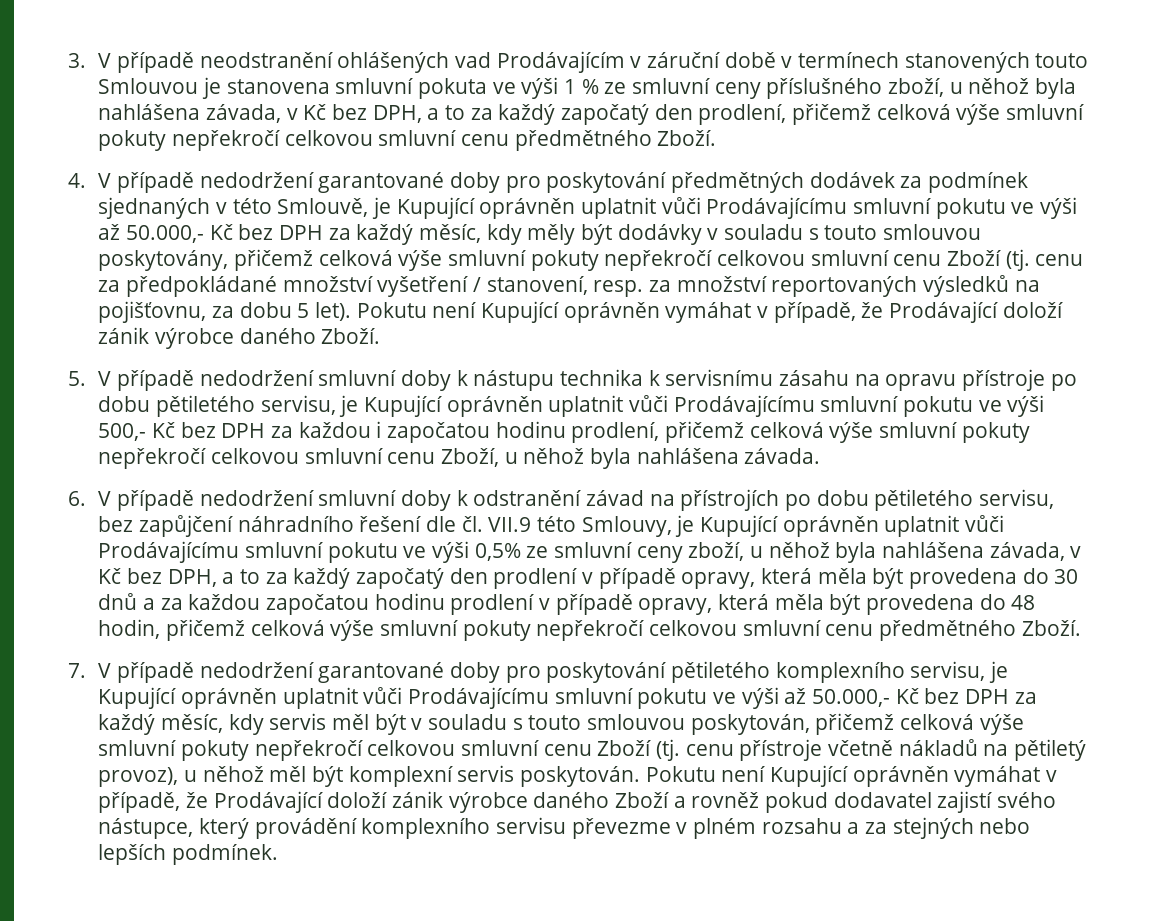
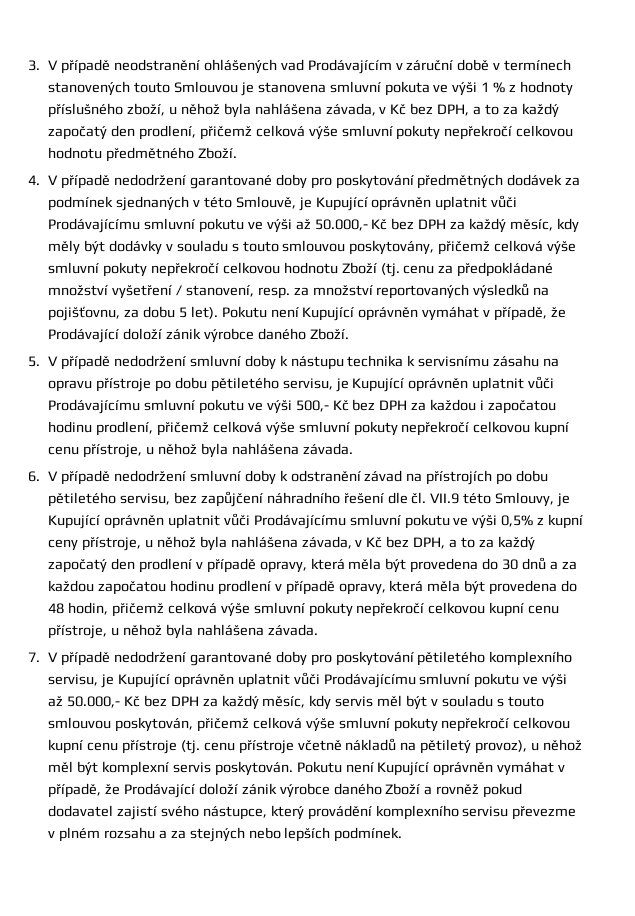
[604,78,761,99] ze smluvní ceny -> [509,81,574,96] z hodnoty
[378,130,509,146] smluvní cenu -> [48,147,103,159] hodnotu
[810,250,942,266] smluvní cenu -> [283,262,338,274] hodnotu
[304,448,499,467] smluvní cenu Zboží, -> [534,421,571,436] [48,444,142,458] kupní cenu přístroje,
[526,542,745,563] ze smluvní ceny zboží, -> [537,514,585,529] [48,537,141,551] z kupní ceny přístroje,
[742,620,1081,641] smluvní cenu předmětného Zboží. -> [489,602,560,617] [48,624,318,639] kupní cenu přístroje, u něhož byla nahlášena závada.
[460,740,652,756] smluvní cenu Zboží -> [48,739,177,754] kupní cenu přístroje

